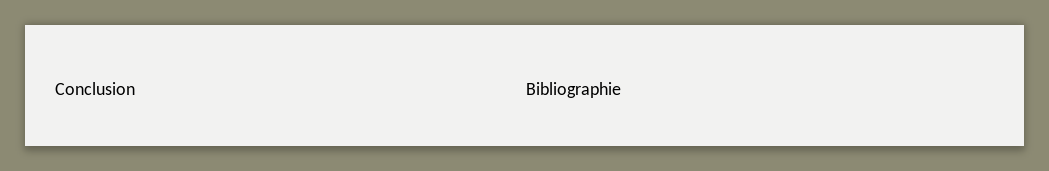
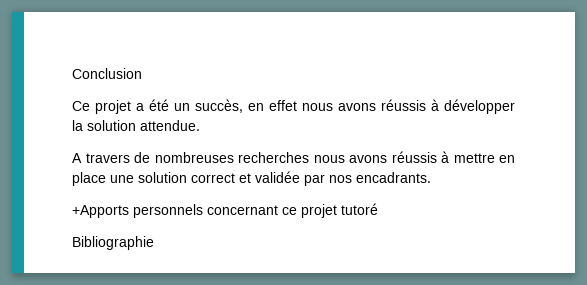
(135, 88) none -> [72,99,515,114] [72,120,200,131] [72,151,515,163] [72,171,431,186] [72,203,378,218] // Ce projet a été un succès, en effet nous avons réussis à développer la solution attendue. // A travers de nombreuses recherches nous avons réussis à mettre en place une solution correct et validée par nos encadrants. // +Apports personnels concernant ce projet tutoré

